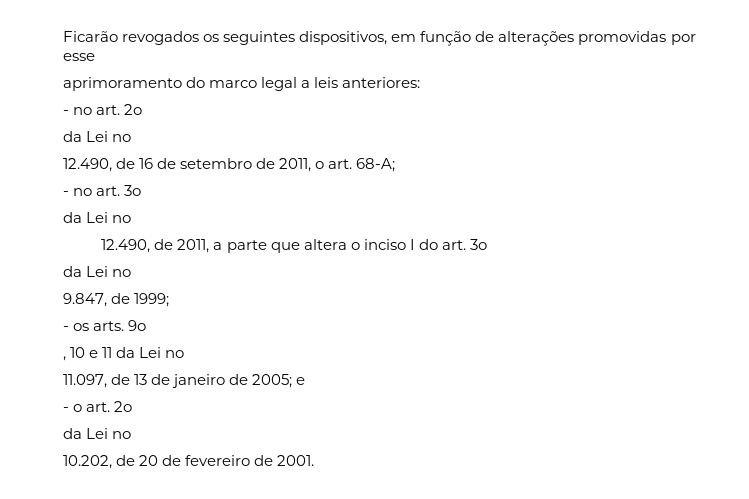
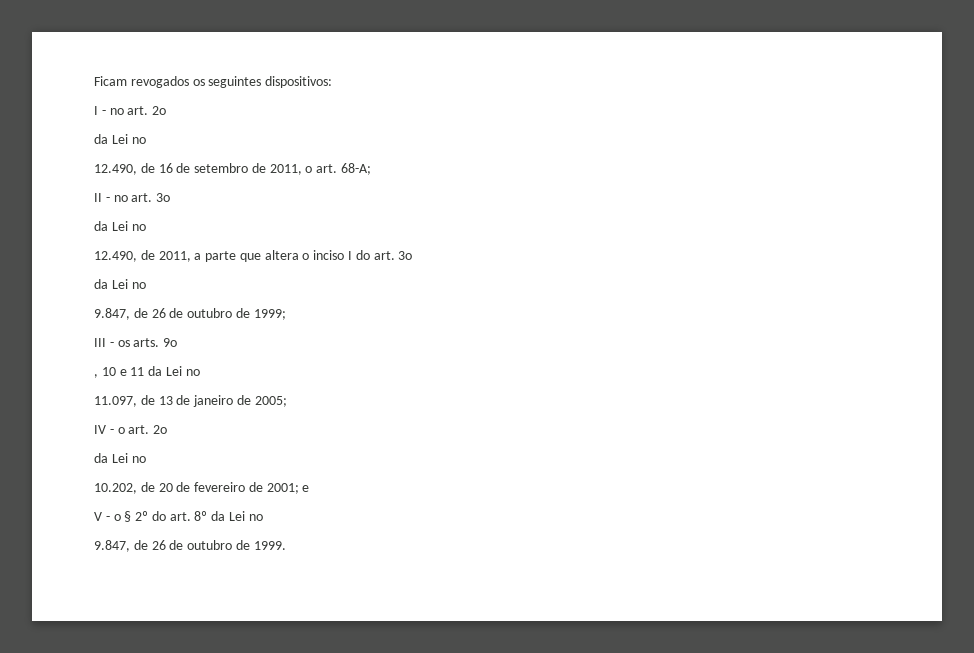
[63,31,118,42] Ficarão -> [94,76,127,86] Ficam
[299,31,696,46] [63,53,95,61] [63,77,421,91] dispositivos, em função de alterações promovidas por esse // aprimoramento do marco legal a leis anteriores: // -> [265,76,333,88] [94,106,98,115] dispositivos: // I
(396, 165) none -> [94,193,102,202] II
(131, 298) none -> [151,308,250,318] 26 de outubro de
(170, 300) none -> [94,338,106,347] III
[296,377,306,385] e // -> [94,425,106,434] // IV
[277,455,315,466] 2001. -> [266,483,310,494] [94,511,263,522] [94,540,286,552] 2001; e // V - o § 2º do art. 8º da Lei no // 9.847, de 26 de outubro de 1999.

